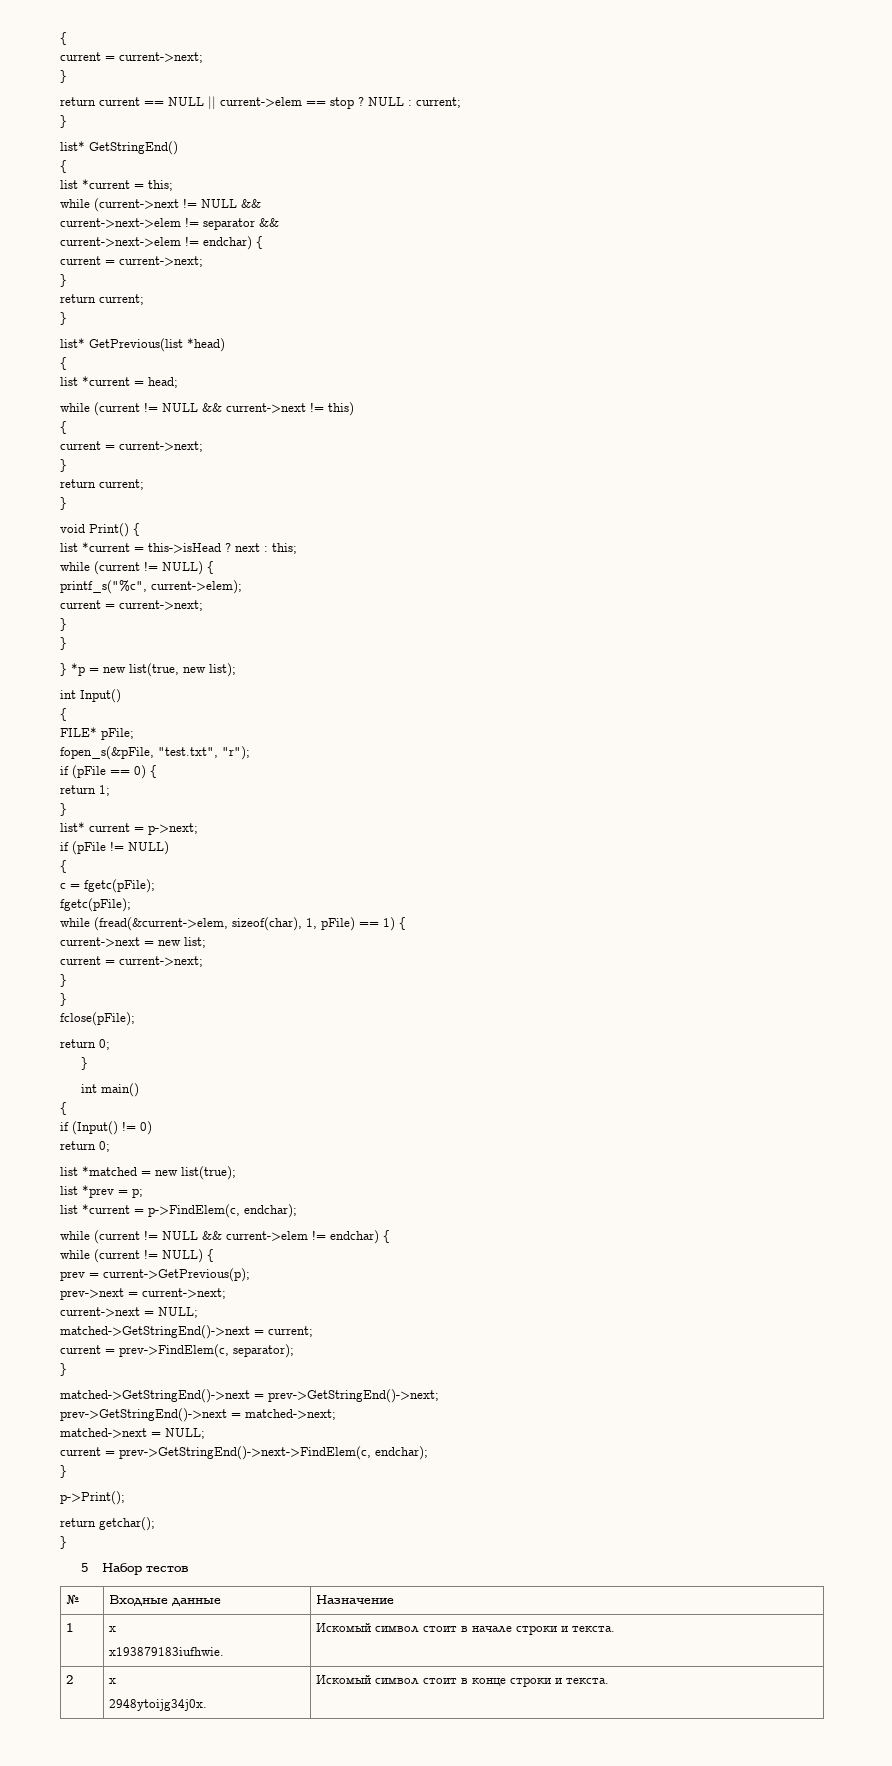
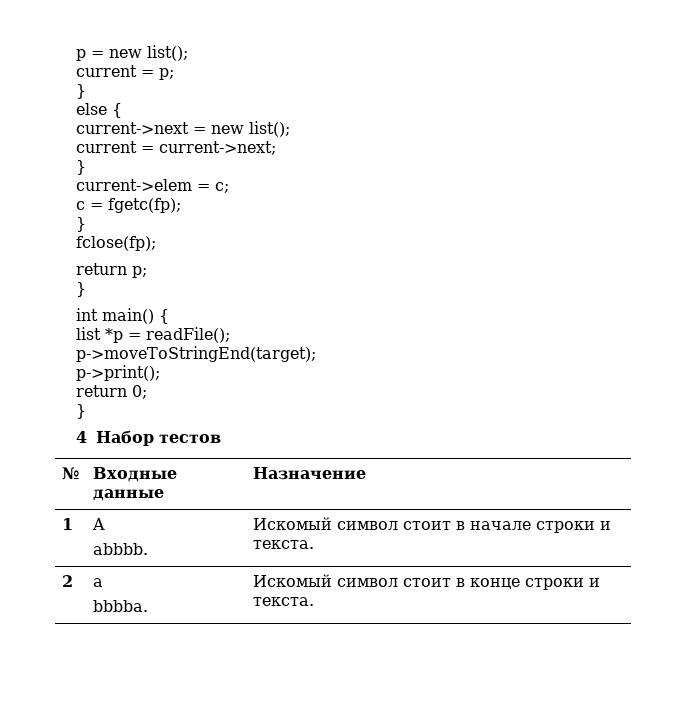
[60,32,67,45] [60,52,203,63] [60,70,67,83] [60,96,461,110] [60,115,67,128] [60,141,178,155] [60,160,67,173] [60,179,173,191] [60,198,261,212] [60,217,279,230] [60,236,263,250] [60,256,203,267] [60,274,67,287] [60,294,144,305] [60,312,67,325] [60,338,225,352] [60,357,67,370] [60,376,178,388] [60,402,354,416] [60,421,67,434] [60,441,203,452] [60,459,67,472] [60,479,144,490] [60,497,67,510] [60,523,140,537] [60,542,297,554] [60,561,214,575] [60,580,242,594] [60,600,203,611] [60,618,67,631] [60,637,67,650] [60,663,236,677] [60,689,121,703] [60,708,67,721] [60,727,134,740] [60,746,250,760] [60,765,157,779] [60,785,110,796] [60,803,67,816] [60,822,198,835] [60,841,169,855] [60,860,67,873] [60,879,155,893] [60,898,131,912] [60,917,406,931] [60,937,206,948] [60,956,203,967] [60,974,67,987] [60,993,67,1006] [60,1012,135,1026] [60,1039,110,1050] { // current = current->next; // } // return current == NULL || current->elem == stop ? NULL : current; // } // list* GetStringEnd() // { // list *current = this; // while (current->next != NULL && // current->next->elem != separator && // current->next->elem != endchar) { // current = current->next; // } // return current; // } // list* GetPrevious(list *head) // { // list *current = head; // while (current != NULL && current->next != this) // { // current = current->next; // } // return current; // } // void Print() { // list *current = this->isHead ? next : this; // while (current != NULL) { // printf_s("%c", current->elem); // current = current->next; // } // } // } *p = new list(true, new list); // int Input() // { // FILE* pFile; // fopen_s(&pFile, "test.txt", "r"); // if (pFile == 0) { // return 1; // } // list* current = p->next; // if (pFile != NULL) // { // c = fgetc(pFile); // fgetc(pFile); // while (fread(&current->elem, sizeof(char), 1, pFile) == 1) { // current->next = new list; // current = current->next; // } // } // fclose(pFile); // return 0; -> [75,45,188,61] [75,65,174,80] [75,84,86,99] [75,103,122,118] [75,121,290,137] [75,141,276,155] [75,160,86,175] [75,179,229,193] [75,198,181,213] [75,217,86,232] [75,236,156,251] [75,263,147,278] p = new list(); // current = p; // } // else { // current->next = new list(); // current = current->next; // } // current->elem = c; // c = fgetc(fp); // } // fclose(fp); // return p;
[60,1102,67,1115] [60,1121,152,1135] [60,1141,110,1152] [60,1166,236,1180] [60,1185,143,1198] [60,1204,297,1218] [60,1230,390,1244] [60,1249,214,1263] [60,1268,250,1282] [60,1288,226,1300] [60,1307,198,1318] [60,1325,313,1339] [60,1344,294,1358] [60,1363,67,1376] [60,1389,439,1403] [60,1408,336,1422] [60,1428,205,1439] [60,1446,428,1460] [60,1465,67,1478] [60,1491,125,1505] [60,1517,155,1531] [60,1536,67,1549] [81,1563,89,1572] // { // if (Input() != 0) // return 0; // list *matched = new list(true); // list *prev = p; // list *current = p->FindElem(c, endchar); // while (current != NULL && current->elem != endchar) { // while (current != NULL) { // prev = current->GetPrevious(p); // prev->next = current->next; // current->next = NULL; // matched->GetStringEnd()->next = current; // current = prev->FindElem(c, separator); // } // matched->GetStringEnd()->next = prev->GetStringEnd()->next; // prev->GetStringEnd()->next = matched->next; // matched->next = NULL; // current = prev->GetStringEnd()->next->FindElem(c, endchar); // } // p->Print(); // return getchar(); // } // 5 -> [158,309,169,324] [75,327,230,343] [75,346,316,362] [75,365,160,381] [75,385,147,399] [75,404,86,419] [75,431,87,443] { // list *p = readFile(); // p->moveToStringEnd(target); // p->print(); // return 0; // } // 4
[108,1626,116,1632] [108,1647,224,1656] x // x193879183iufhwie. -> [91,518,105,530] [92,543,148,555] A // abbbb.
[108,1678,116,1684] [108,1699,207,1711] x // 2948ytoijg34j0x. -> [92,578,103,587] [92,600,148,612] a // bbbba.

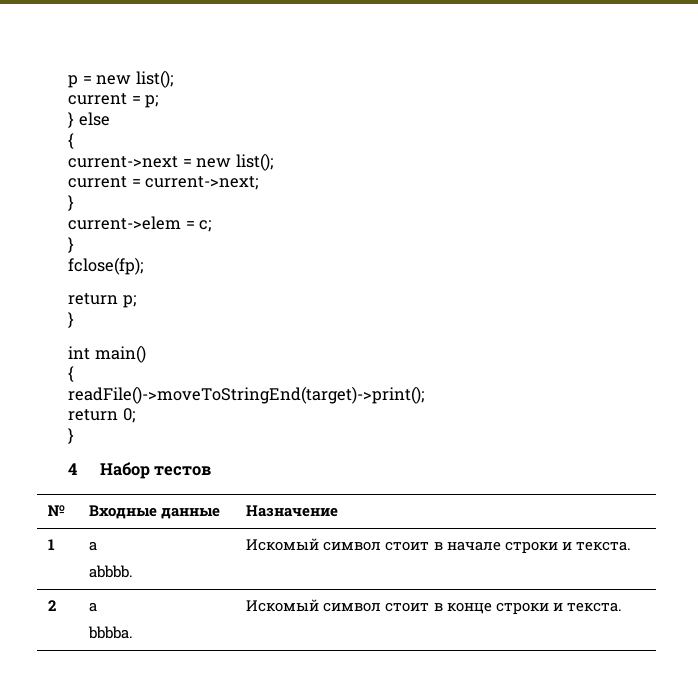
[75,103,107,115] // else -> [78,112,110,126] else //
[75,198,181,213] // c = fgetc(fp); -> (212, 226) none
[158,309,169,324] [75,327,230,343] [75,346,316,362] [75,365,160,381] { // list *p = readFile(); // p->moveToStringEnd(target); // p->print(); -> [68,366,75,382] [68,386,425,404] // { // readFile()->moveToStringEnd(target)->print();
[91,518,105,530] A -> [89,541,98,551] a

